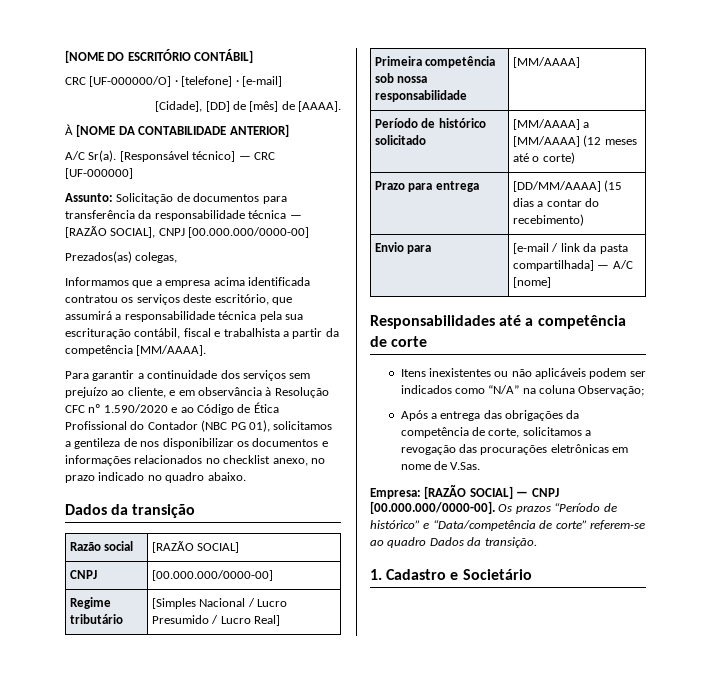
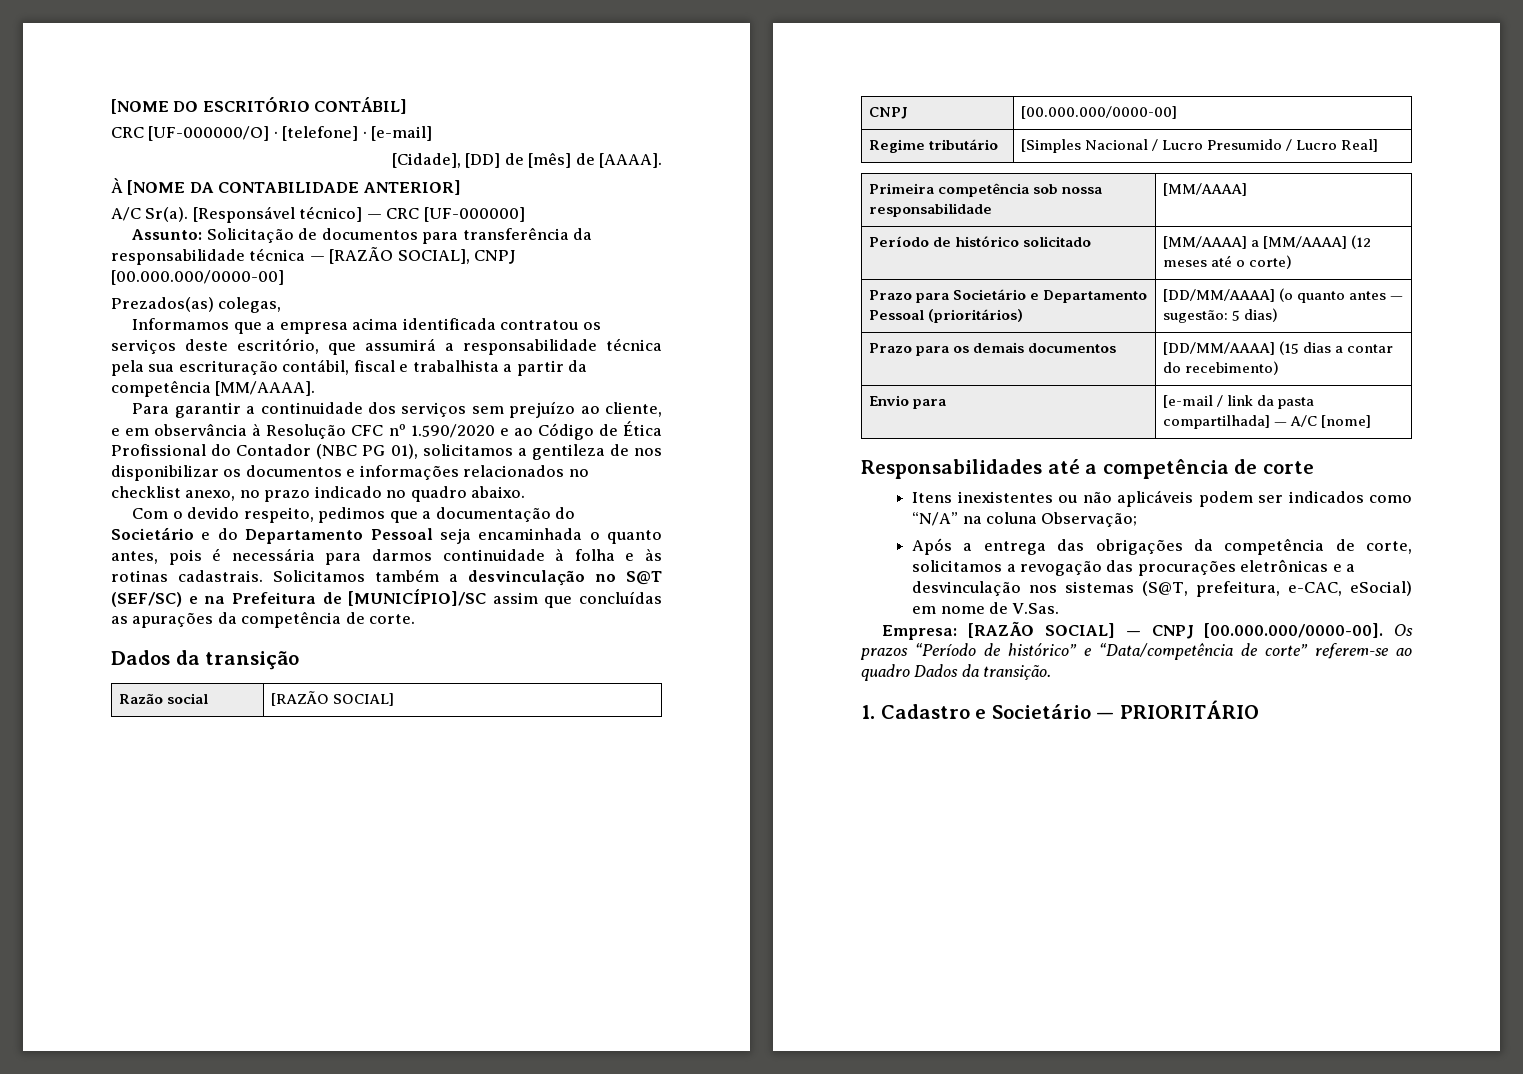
(246, 476) none -> [132,507,576,523] [111,527,662,544] [111,548,663,565] [111,569,662,586] [111,589,662,608] [111,611,416,628] // Com o devido respeito, pedimos que a documentação do Societário e do Departamento Pessoal seja encaminhada o quanto antes, pois é necessária para darmos continuidade à folha e às rotinas cadastrais. Solicitamos também a desvinculação no S@T (SEF/SC) e na Prefeitura de [MUNICÍPIO]/SC assim que concluídas as apurações da competência de corte.
[435,181,479,192] entrega -> [953,289,1148,303] [868,309,1024,323] [1162,288,1404,303] [1162,308,1279,323] [868,342,1117,356] Societário e Departamento Pessoal (prioritários) | [DD/MM/AAAA] (o quanto antes — sugestão: 5 dias) // Prazo para os demais documentos
(609, 448) none -> [1332,564,1356,572] [912,581,1412,597] e a desvinculação nos sistemas (S@T, prefeitura, e-CAC, eSocial)
(532, 574) none -> [1096,700,1259,719] — PRIORITÁRIO

